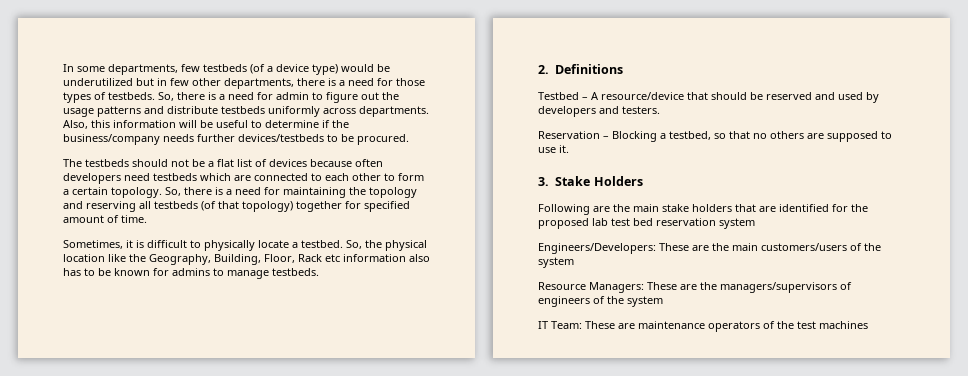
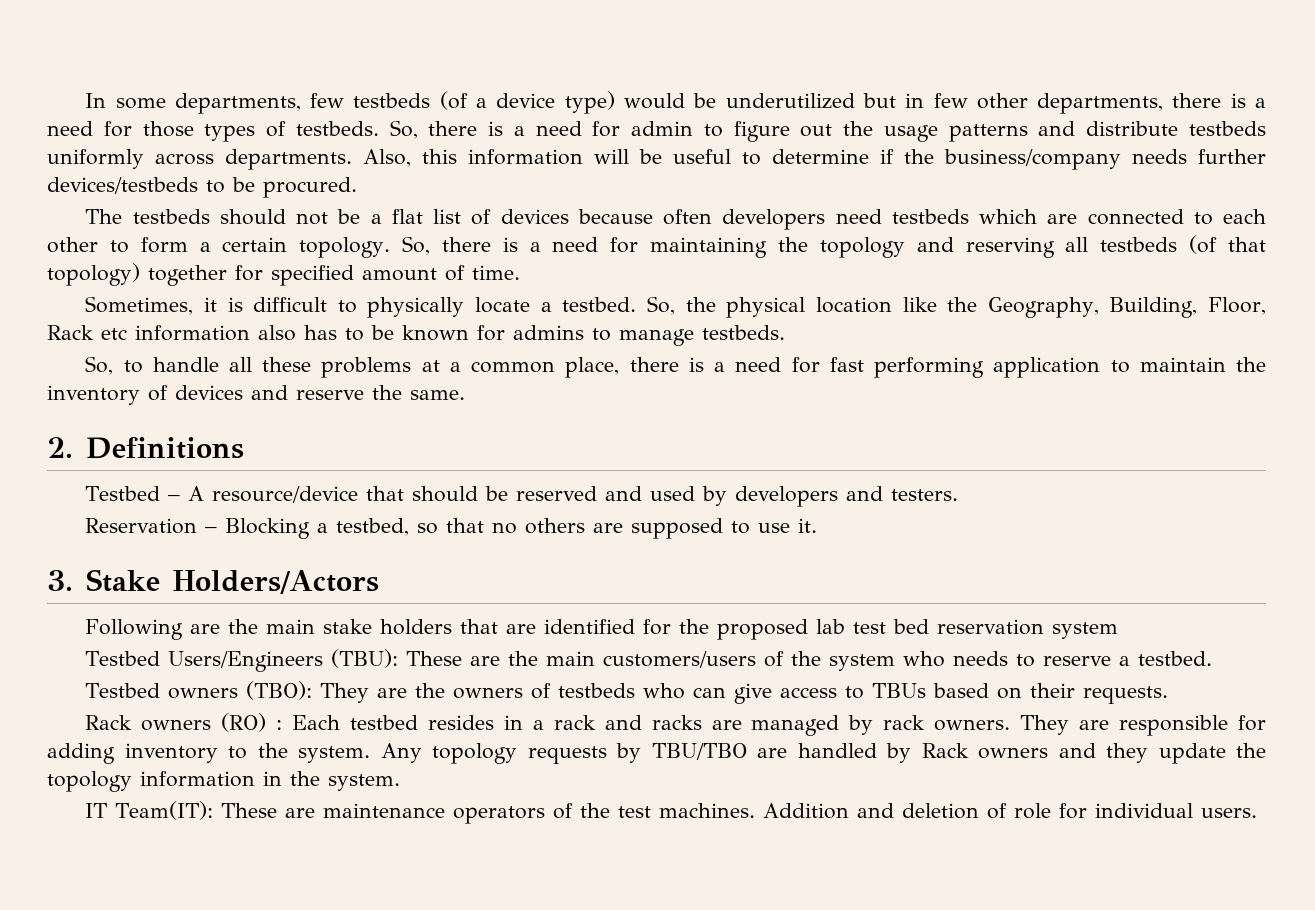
(319, 272) none -> [85,356,1266,378] [47,385,465,405] // So, to handle all these problems at a common place, there is a need for fast performing application to maintain the inventory of devices and reserve the same.
[593,176,643,186] Holders -> [172,570,380,594] Holders/Actors
[538,243,656,254] Engineers/Developers: -> [85,649,399,672] Testbed Users/Engineers (TBU):
[538,282,852,293] [538,296,663,307] // Resource Managers: These are the managers/supervisors of engineers of the system -> [903,651,1213,667] [85,681,1169,704] [85,713,1267,736] [47,743,1266,764] [47,771,400,792] who needs to reserve a testbed. // Testbed owners (TBO): They are the owners of testbeds who can give access to TBUs based on their requests. // Rack owners (RO) : Each testbed resides in a rack and racks are managed by rack owners. They are responsible for adding inventory to the system. Any topology requests by TBU/TBO are handled by Rack owners and they update the topology information in the system.
[551,321,582,329] Team: -> [115,801,214,820] Team(IT):
[819,321,868,329] machines -> [659,803,1258,819] machines. Addition and deletion of role for individual users.

